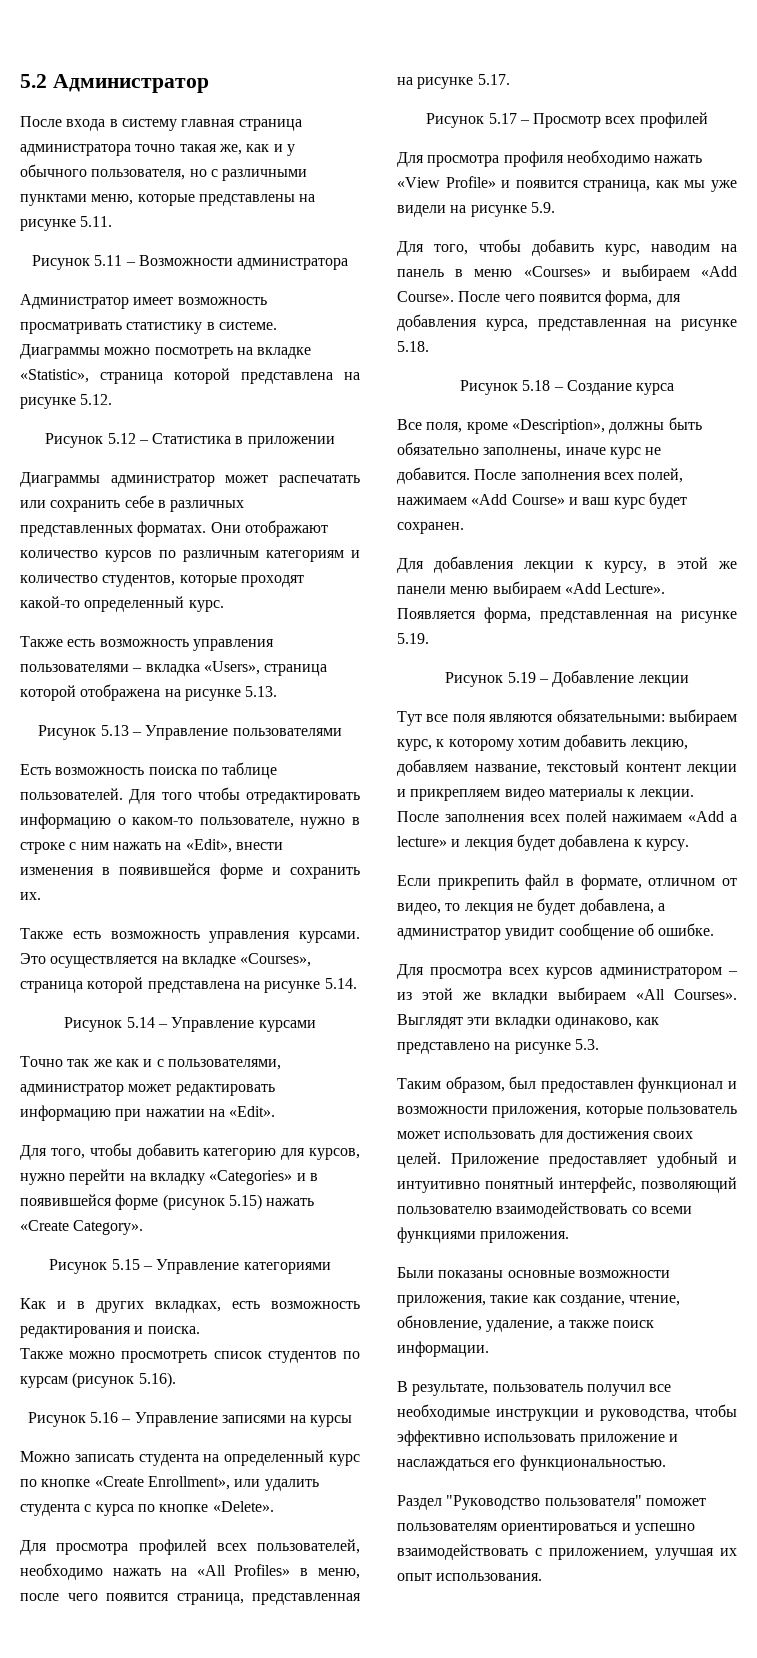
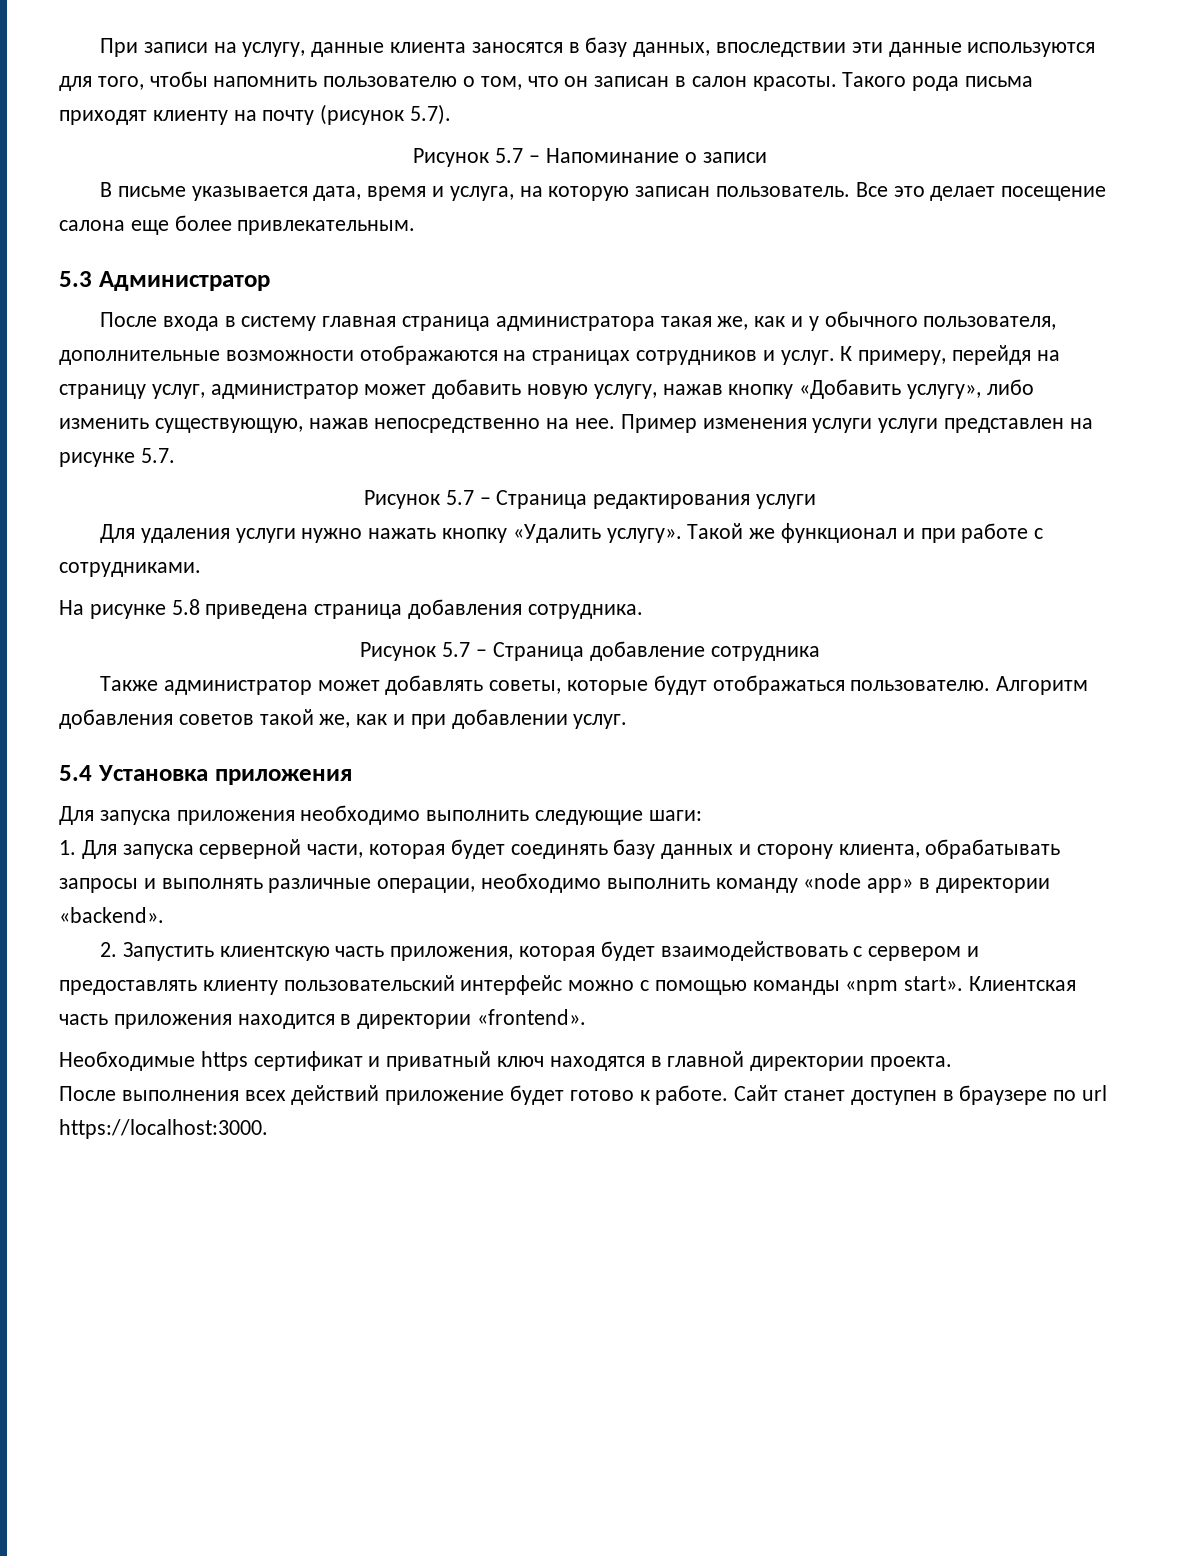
[20,74,47,88] 5.2 -> [99,37,1096,57] [59,71,1034,91] [59,104,452,125] [413,148,767,167] [99,182,1107,201] [59,215,416,235] [59,271,92,287] При записи на услугу, данные клиента заносятся в базу данных, впоследствии эти данные используются для того, чтобы напомнить пользователю о том, что он записан в салон красоты. Такого рода письма приходят клиенту на почту (рисунок 5.7). // Рисунок 5.7 – Напоминание о записи // В письме указывается дата, время и услуга, на которую записан пользователь. Все это делает посещение салона еще более привлекательным. // 5.3
[135,144,176,152] точно -> (655, 323) none
[189,169,308,181] [20,194,316,206] [20,216,113,231] [31,255,349,270] [20,294,267,309] [20,322,277,334] [20,344,312,359] [20,368,360,384] [20,394,113,409] [45,433,335,448] [20,472,361,487] [20,495,245,512] [20,520,328,537] [20,550,360,562] [20,575,304,587] [20,596,224,612] [20,636,274,651] [20,661,328,676] [20,684,278,701] [38,725,342,740] [20,762,278,779] [20,787,360,804] [20,813,361,829] [20,839,283,854] [20,863,361,879] [20,892,41,900] [20,928,360,943] [20,953,312,968] [20,977,357,993] [64,1017,316,1032] [20,1056,281,1070] [20,1084,275,1096] [20,1105,276,1121] [20,1143,360,1160] [20,1169,318,1185] [20,1194,315,1210] [20,1220,144,1235] [49,1259,331,1274] [20,1298,360,1313] [20,1326,200,1338] [20,1348,361,1363] [20,1372,176,1388] [27,1412,353,1427] [20,1450,361,1466] [20,1476,319,1491] [20,1501,274,1516] [20,1539,360,1555] [20,1563,360,1580] [20,1593,361,1605] [397,74,510,89] [426,112,708,128] [397,150,703,167] [397,176,737,192] [397,202,555,217] [397,239,737,256] [397,264,737,281] [397,290,681,306] [397,314,737,331] [397,341,429,352] [459,380,675,395] [397,417,702,434] [397,442,662,459] [397,467,684,484] [397,492,687,509] [397,522,464,534] [397,556,737,573] [397,581,666,598] [397,607,737,623] [397,633,429,644] [445,670,689,687] [397,709,737,726] [397,734,688,751] [397,759,737,776] [397,789,694,801] [397,810,737,822] [397,834,689,851] [397,874,737,890] [397,898,665,915] [397,923,715,940] [397,964,738,979] [397,987,737,1004] [397,1014,660,1029] [397,1039,599,1054] [397,1076,737,1093] [397,1106,737,1118] [397,1131,694,1143] [397,1151,737,1168] [397,1177,737,1193] [397,1202,692,1218] [397,1227,570,1243] [397,1267,670,1278] [397,1295,681,1307] [397,1315,655,1332] [397,1341,489,1357] [397,1381,672,1396] [397,1404,737,1421] [397,1430,678,1446] [397,1455,666,1471] [397,1495,706,1510] [397,1523,695,1535] [397,1544,737,1560] [397,1573,543,1581] но с различными пунктами меню, которые представлены на рисунке 5.11. // Рисунок 5.11 – Возможности администратора // Администратор имеет возможность просматривать статистику в системе. Диаграммы можно посмотреть на вкладке «Statistic», страница которой представлена на рисунке 5.12. // Рисунок 5.12 – Статистика в приложении // Диаграммы администратор может распечатать или сохранить себе в различных представленных форматах. Они отображают количество курсов по различным категориям и количество студентов, которые проходят какой-то определенный курс. // Также есть возможность управления пользователями – вкладка «Users», страница которой отображена на рисунке 5.13. // Рисунок 5.13 – Управление пользователями // Есть возможность поиска по таблице пользователей. Для того чтобы отредактировать информацию о каком-то пользователе, нужно в строке с ним нажать на «Edit», внести изменения в появившейся форме и сохранить их. // Также есть возможность управления курсами. Это осуществляется на вкладке «Courses», страница которой представлена на рисунке 5.14. // Рисунок 5.14 – Управление курсами // Точно так же как и с пользователями, администратор может редактировать информацию при нажатии на «Edit». // Для того, чтобы добавить категорию для курсов, нужно перейти на вкладку «Categories» и в появившейся форме (рисунок 5.15) нажать «Create Category». // Рисунок 5.15 – Управление категориями // Как и в других вкладках, есть возможность редактирования и поиска. // Также можно просмотреть список студентов по курсам (рисунок 5.16). // Рисунок 5.16 – Управление записями на курсы // Можно записать студента на определенный курс по кнопке «Create Enrollment», или удалить студента с курса по кнопке «Delete». // Для просмотра профилей всех пользователей, необходимо нажать на «All Profiles» в меню, после чего появится страница, представленная на рисунке 5.17. // Рисунок 5.17 – Просмотр всех профилей // Для просмотра профиля необходимо нажать «View Profile» и появится страница, как мы уже видели на рисунке 5.9. // Для того, чтобы добавить курс, наводим на панель в меню «Courses» и выбираем «Add Course». После чего появится форма, для добавления курса, представленная на рисунке 5.18. // Рисунок 5.18 – Создание курса // Все поля, кроме «Description», должны быть обязательно заполнены, иначе курс не добавится. После заполнения всех полей, нажимаем «Add Course» и ваш курс будет сохранен. // Для добавления лекции к курсу, в этой же панели меню выбираем «Add Lecture». Появляется форма, представленная на рисунке 5.19. // Рисунок 5.19 – Добавление лекции // Тут все поля являются обязательными: выбираем курс, к которому хотим добавить лекцию, добавляем название, текстовый контент лекции и прикрепляем видео материалы к лекции. После заполнения всех полей нажимаем «Add a lecture» и лекция будет добавлена к курсу. // Если прикрепить файл в формате, отличном от видео, то лекция не будет добавлена, а администратор увидит сообщение об ошибке. // Для просмотра всех курсов администратором – из этой же вкладки выбираем «All Courses». Выглядят эти вкладки одинаково, как представлено на рисунке 5.3. // Таким образом, был предоставлен функционал и возможности приложения, которые пользователь может использовать для достижения своих целей. Приложение предоставляет удобный и интуитивно понятный интерфейс, позволяющий пользователю взаимодействовать со всеми функциями приложения. // Были показаны основные возможности приложения, такие как создание, чтение, обновление, удаление, а также поиск информации. // В результате, пользователь получил все необходимые инструкции и руководства, чтобы эффективно использовать приложение и наслаждаться его функциональностью. // Раздел "Руководство пользователя" поможет пользователям ориентироваться и успешно взаимодействовать с приложением, улучшая их опыт использования. -> [59,345,1060,365] [59,379,1034,399] [59,414,1093,433] [59,448,175,467] [363,490,817,509] [99,523,1044,543] [59,562,201,577] [59,599,643,619] [360,641,820,661] [99,675,1089,695] [59,709,628,729] [59,765,352,785] [59,805,702,825] [59,839,1061,859] [59,873,1050,893] [59,907,164,923] [99,941,979,961] [59,975,1077,995] [59,1009,587,1029] [59,1051,953,1071] [59,1085,1108,1105] [59,1119,268,1139] дополнительные возможности отображаются на страницах сотрудников и услуг. К примеру, перейдя на страницу услуг, администратор может добавить новую услугу, нажав кнопку «Добавить услугу», либо изменить существующую, нажав непосредственно на нее. Пример изменения услуги услуги представлен на рисунке 5.7. // Рисунок 5.7 – Страница редактирования услуги // Для удаления услуги нужно нажать кнопку «Удалить услугу». Такой же функционал и при работе с сотрудниками. // На рисунке 5.8 приведена страница добавления сотрудника. // Рисунок 5.7 – Страница добавление сотрудника // Также администратор может добавлять советы, которые будут отображаться пользователю. Алгоритм добавления советов такой же, как и при добавлении услуг. // 5.4 Установка приложения // Для запуска приложения необходимо выполнить следующие шаги: // 1. Для запуска серверной части, которая будет соединять базу данных и сторону клиента, обрабатывать запросы и выполнять различные операции, необходимо выполнить команду «node app» в директории «backend». // 2. Запустить клиентскую часть приложения, которая будет взаимодействовать с сервером и предоставлять клиенту пользовательский интерфейс можно с помощью команды «npm start». Клиентская часть приложения находится в директории «frontend». // Необходимые https сертификат и приватный ключ находятся в главной директории проекта. // После выполнения всех действий приложение будет готово к работе. Сайт станет доступен в браузере по url https://localhost:3000.

